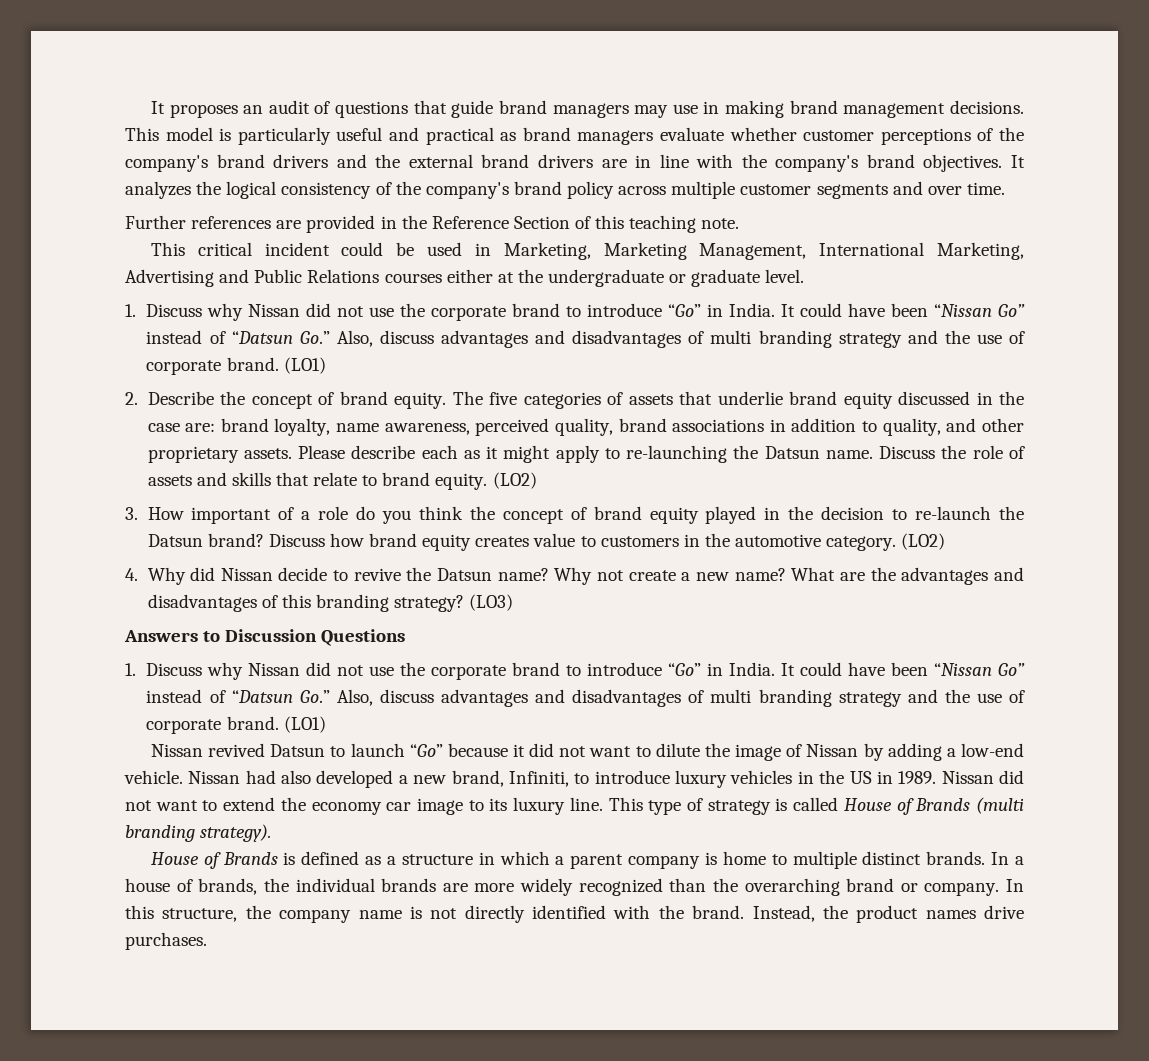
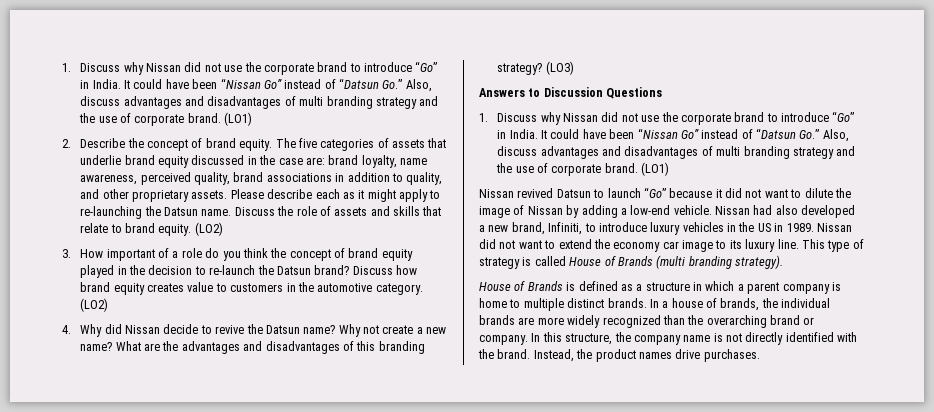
[150,100,1024,118] [125,127,1025,145] [125,154,1025,172] [125,181,1005,199] [125,215,740,233] [150,242,1024,260] [125,269,805,287] It proposes an audit of questions that guide brand managers may use in making brand management decisions. This model is particularly useful and practical as brand managers evaluate whether customer perceptions of the company's brand drivers and the external brand drivers are in line with the company's brand objectives. It analyzes the logical consistency of the company's brand policy across multiple customer segments and over time. // Further references are provided in the Reference Section of this teaching note. // This critical incident could be used in Marketing, Marketing Management, International Marketing, Advertising and Public Relations courses either at the undergraduate or graduate level. // -> (62, 67) none

